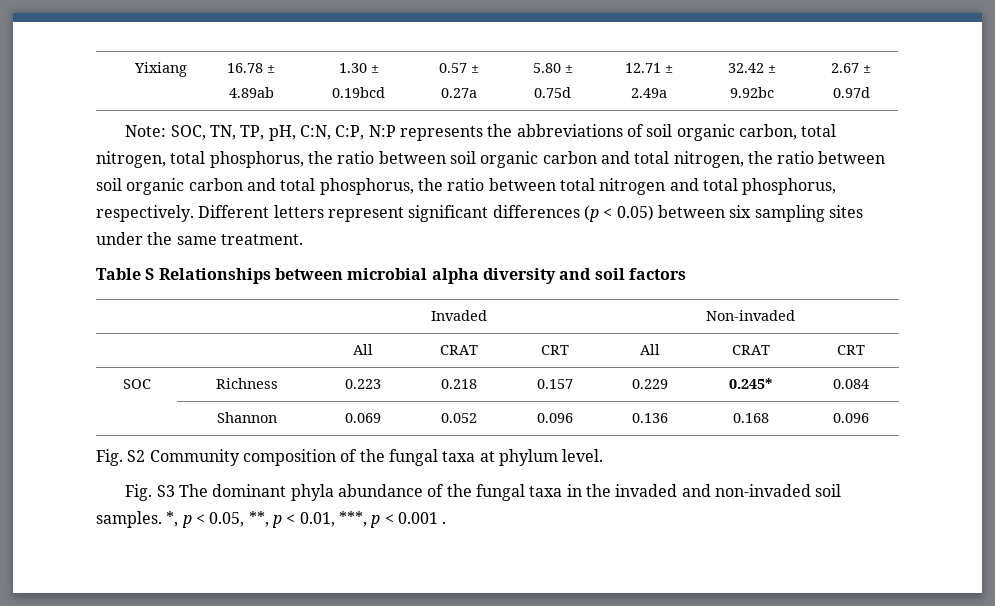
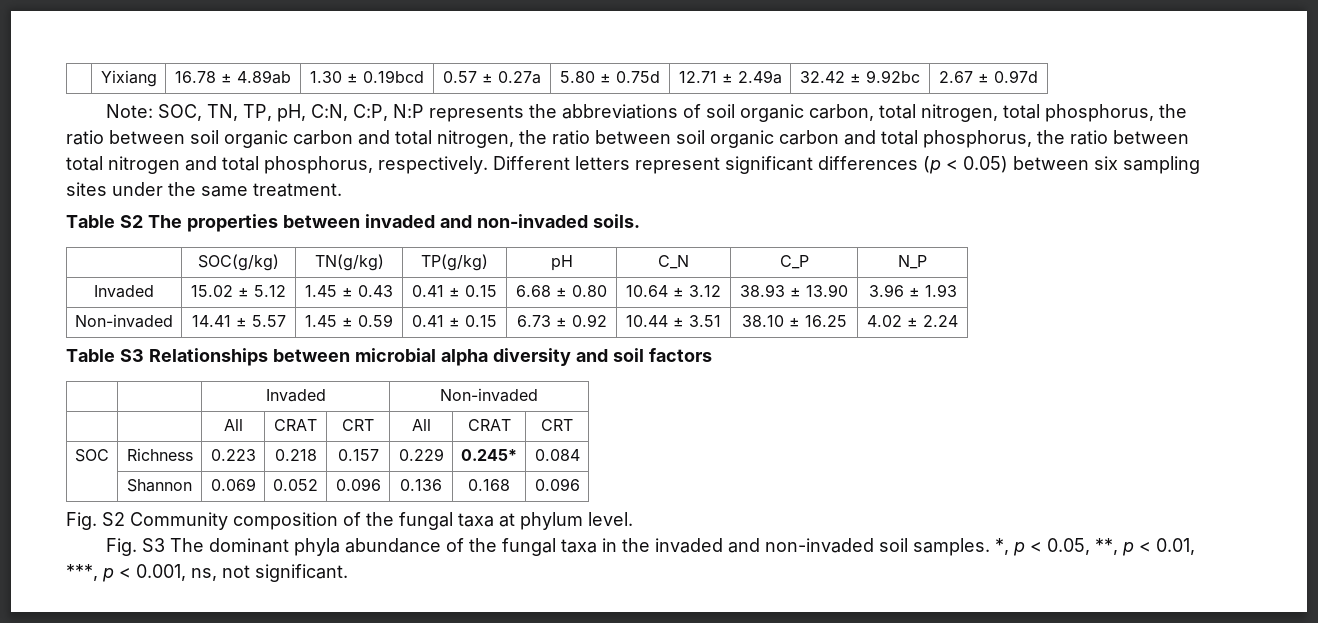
[145,268,155,280] S -> [120,214,640,232] [198,254,279,271] [314,254,384,271] [421,254,488,271] [550,255,573,271] [658,255,689,269] [779,255,809,269] [898,255,927,269] [94,285,154,298] [191,285,286,297] [305,285,393,297] [412,285,497,297] [516,285,607,297] [626,285,721,297] [740,284,848,297] [868,284,957,297] [75,314,173,328] [191,315,286,327] [305,314,393,327] [412,315,497,327] [516,314,607,327] [626,315,721,327] [741,315,847,327] [867,315,958,327] [66,349,144,362] S2 The properties between invaded and non-invaded soils. // | SOC(g/kg) | TN(g/kg) | TP(g/kg) | pH | C_N | C_P | N_P // Invaded | 15.02 ± 5.12 | 1.45 ± 0.43 | 0.41 ± 0.15 | 6.68 ± 0.80 | 10.64 ± 3.12 | 38.93 ± 13.90 | 3.96 ± 1.93 // Non-invaded | 14.41 ± 5.57 | 1.45 ± 0.59 | 0.41 ± 0.15 | 6.73 ± 0.92 | 10.44 ± 3.51 | 38.10 ± 16.25 | 4.02 ± 2.24 // Table S3
[397,512,447,524] 0.001 . -> [136,564,348,582] 0.001, ns, not significant.

